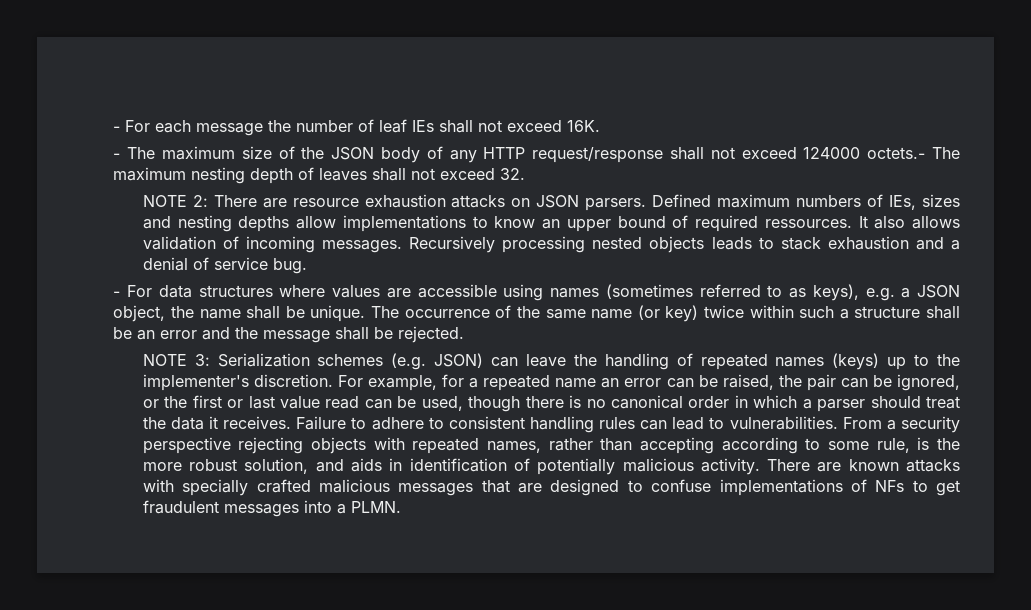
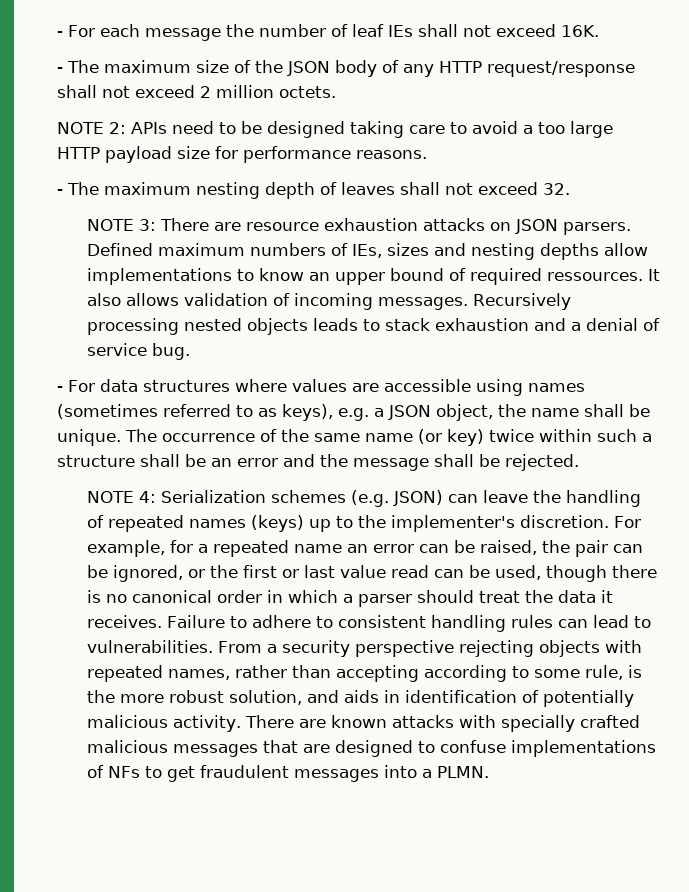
[803,147,926,159] 124000 octets.- -> [200,85,337,98] [57,121,614,138] [57,146,428,163] [57,189,64,195] 2 million octets. // NOTE 2: APIs need to be designed taking care to avoid a too large HTTP payload size for performance reasons. // -
[192,195,208,207] 2: -> [138,219,156,231] 3:
[194,354,210,366] 3: -> [138,491,156,503] 4:

